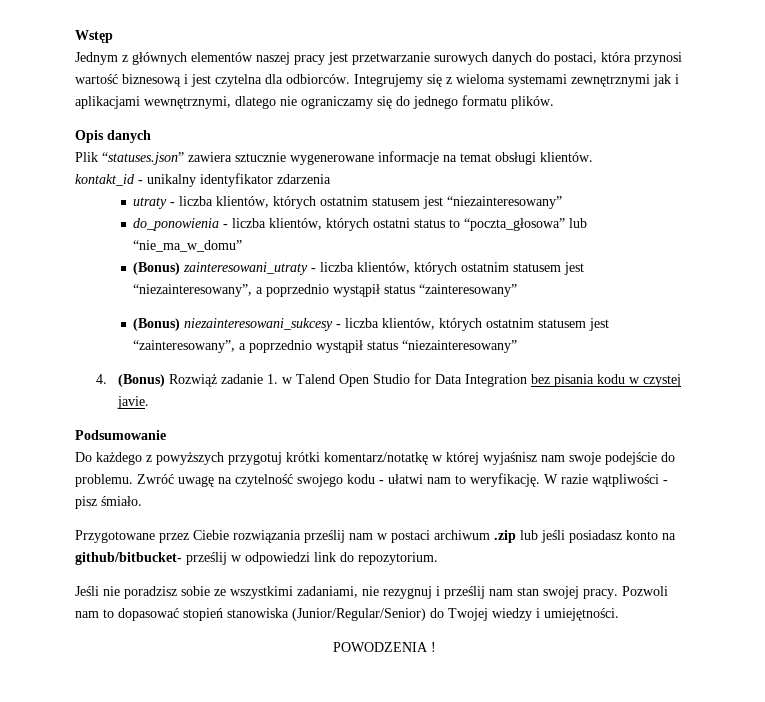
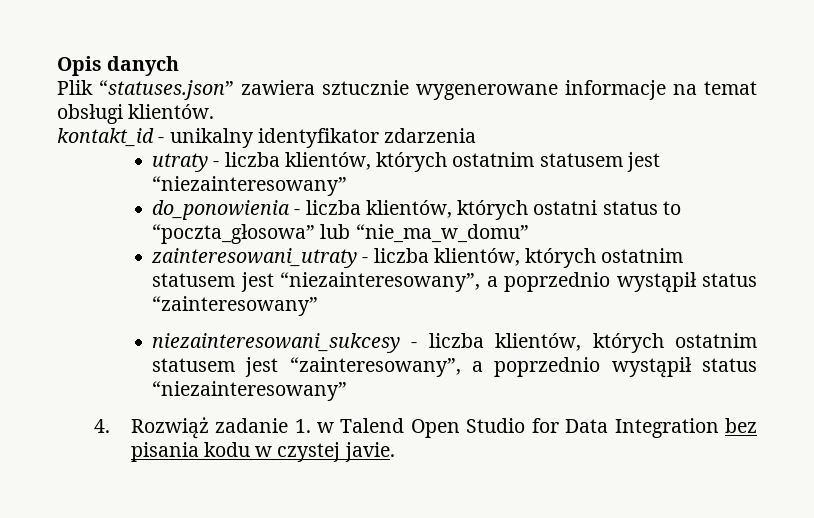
[75,30,113,43] [75,52,682,65] [75,74,679,87] [75,95,554,109] Wstęp // Jednym z głównych elementów naszej pracy jest przetwarzanie surowych danych do postaci, która przynosi wartość biznesową i jest czytelna dla odbiorców. Integrujemy się z wieloma systemami zewnętrznymi jak i aplikacjami wewnętrznymi, dlatego nie ograniczamy się do jednego formatu plików. // -> (57, 66) none
[133,262,181,275] (Bonus) -> (529, 233) none
[133,318,181,331] (Bonus) -> (319, 306) none
[117,374,165,387] (Bonus) -> (110, 426) none
[75,430,166,440] [75,452,675,465] [75,473,668,487] [75,496,142,509] [75,530,676,543] [75,552,438,565] [75,586,668,599] [75,608,619,621] [332,642,436,652] // Podsumowanie // Do każdego z powyższych przygotuj krótki komentarz/notatkę w której wyjaśnisz nam swoje podejście do problemu. Zwróć uwagę na czytelność swojego kodu - ułatwi nam to weryfikację. W razie wątpliwości - pisz śmiało. // Przygotowane przez Ciebie rozwiązania prześlij nam w postaci archiwum .zip lub jeśli posiadasz konto na github/bitbucket- prześlij w odpowiedzi link do repozytorium. // Jeśli nie poradzisz sobie ze wszystkimi zadaniami, nie rezygnuj i prześlij nam stan swojej pracy. Pozwoli nam to dopasować stopień stanowiska (Junior/Regular/Senior) do Twojej wiedzy i umiejętności. // POWODZENIA ! -> (395, 452) none

